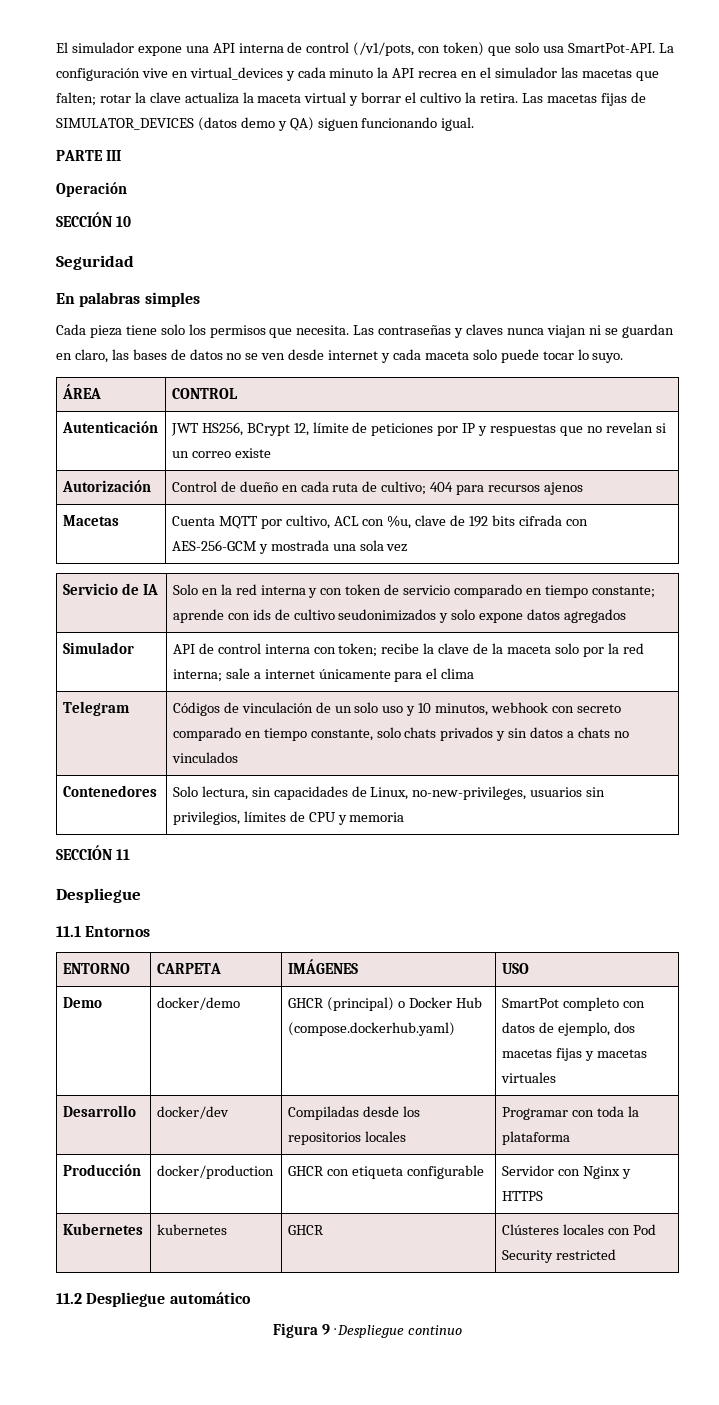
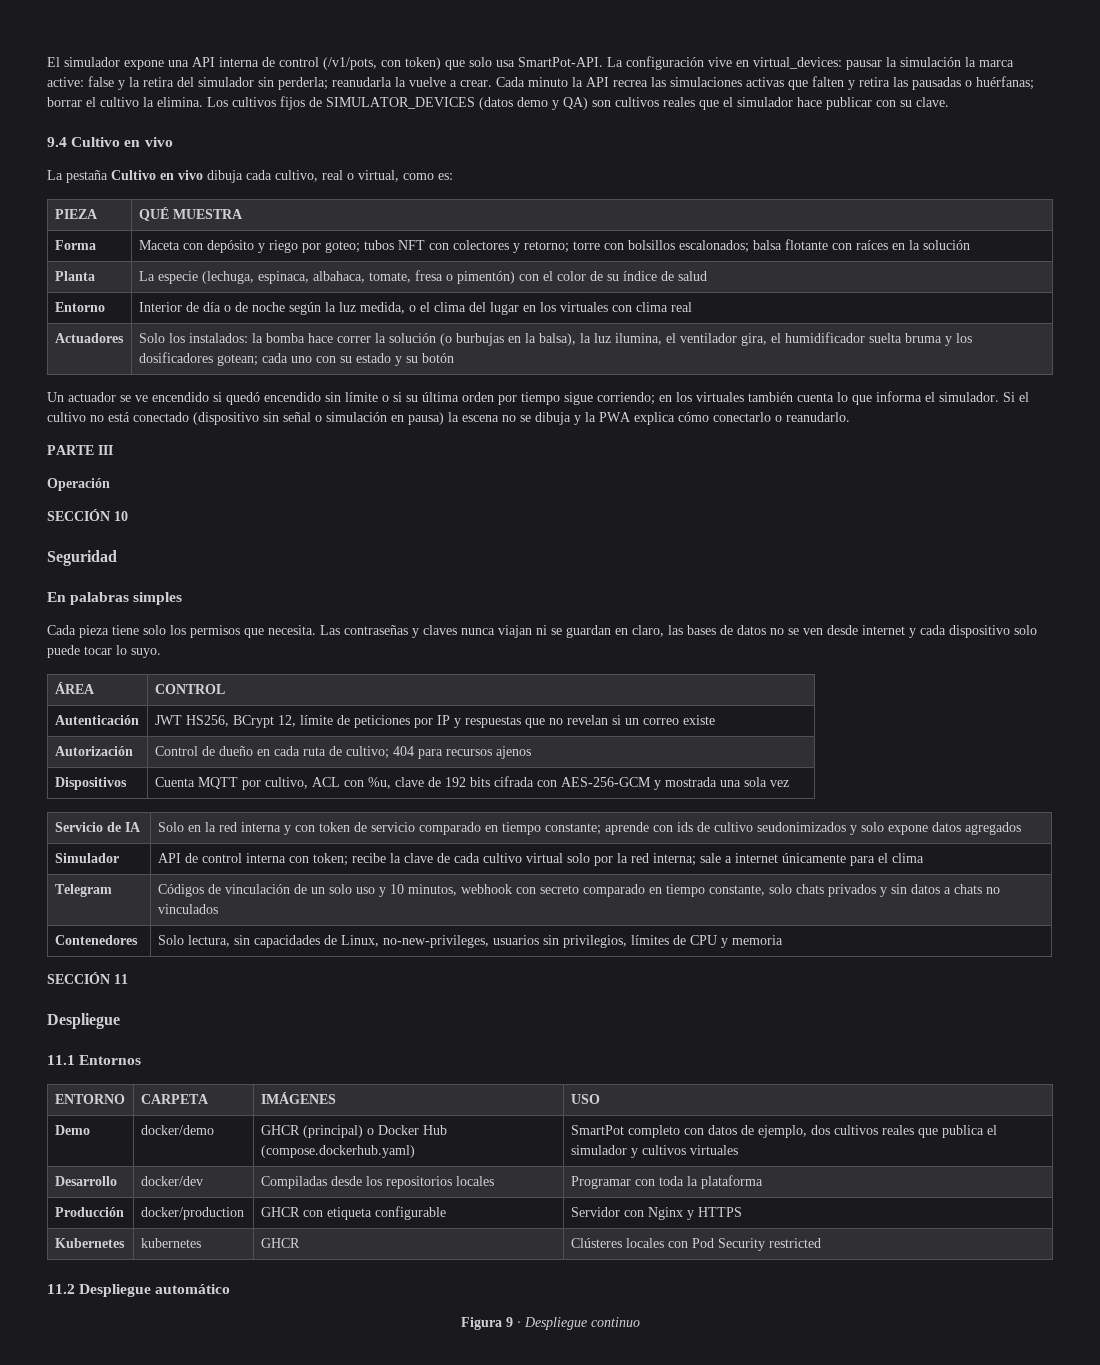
[189,67,659,81] [56,92,627,106] virtual_devices y cada minuto la API recrea en el simulador las macetas que falten; rotar la clave actualiza la maceta virtual y borrar el cultivo la retira. Las macetas fijas -> [753,57,1014,70] [47,76,1034,90] [47,96,305,110] virtual_devices: pausar la simulación la marca active: false y la retira del simulador sin perderla; reanudarla la vuelve a crear. Cada minuto la API recrea las simulaciones activas que falten y retira las pausadas o huérfanas; borrar el cultivo la elimina. Los cultivos fijos
[317,117,475,131] siguen funcionando igual. -> [592,97,949,110] [47,137,173,147] [47,170,453,183] [54,209,98,219] [138,207,243,221] [54,240,96,250] [138,239,970,253] [54,271,95,281] [138,270,707,284] [54,302,105,312] [138,302,692,315] [54,333,124,343] [138,332,972,346] [138,352,454,366] [47,391,1029,405] [47,412,850,425] son cultivos reales que el simulador hace publicar con su clave. // 9.4 Cultivo en vivo // La pestaña Cultivo en vivo dibuja cada cultivo, real o virtual, como es: // PIEZA | QUÉ MUESTRA // Forma | Maceta con depósito y riego por goteo; tubos NFT con colectores y retorno; torre con bolsillos escalonados; balsa flotante con raíces en la solución // Planta | La especie (lechuga, espinaca, albahaca, tomate, fresa o pimentón) con el color de su índice de salud // Entorno | Interior de día o de noche según la luz medida, o el clima del lugar en los virtuales con clima real // Actuadores | Solo los instalados: la bomba hace correr la solución (o burbujas en la balsa), la luz ilumina, el ventilador gira, el humidificador suelta bruma y los dosificadores gotean; cada uno con su estado y su botón // Un actuador se ve encendido si quedó encendido sin límite o si su última orden por tiempo sigue corriendo; en los virtuales también cuenta lo que informa el simulador. Si el cultivo no está conectado (dispositivo sin señal o simulación en pausa) la escena no se dibuja y la PWA explica cómo conectarlo o reanudarlo.
[424,351,469,360] maceta -> [949,625,1010,638] dispositivo
[62,515,119,526] Macetas -> [54,777,127,790] Dispositivos
[492,643,551,654] la maceta -> [453,853,563,863] cada cultivo virtual
[501,1048,647,1061] macetas fijas y macetas -> [833,1125,997,1138] [570,1145,686,1158] cultivos reales que publica el simulador y cultivos

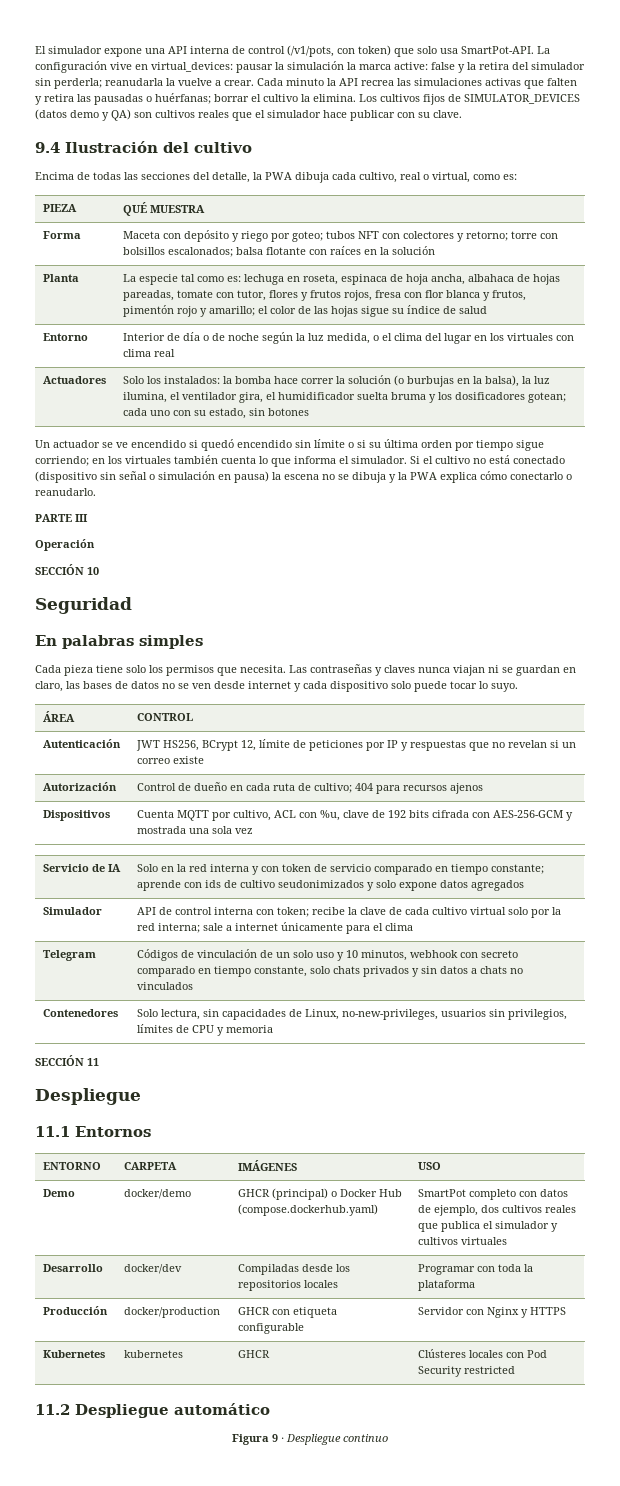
[71,137,173,147] [47,170,203,183] Cultivo en vivo // La pestaña Cultivo en vivo -> [65,141,252,153] [35,172,292,183] Ilustración del cultivo // Encima de todas las secciones del detalle, la PWA
[201,270,603,284] (lechuga, espinaca, albahaca, tomate, fresa o pimentón) con el color de -> [181,274,561,285] [123,290,527,301] [123,305,390,317] tal como es: lechuga en roseta, espinaca de hoja ancha, albahaca de hojas pareadas, tomate con tutor, flores y frutos rojos, fresa con flor blanca y frutos, pimentón rojo y amarillo; el color de las hojas sigue
[355,353,454,366] estado y su botón -> [209,408,310,419] estado, sin botones

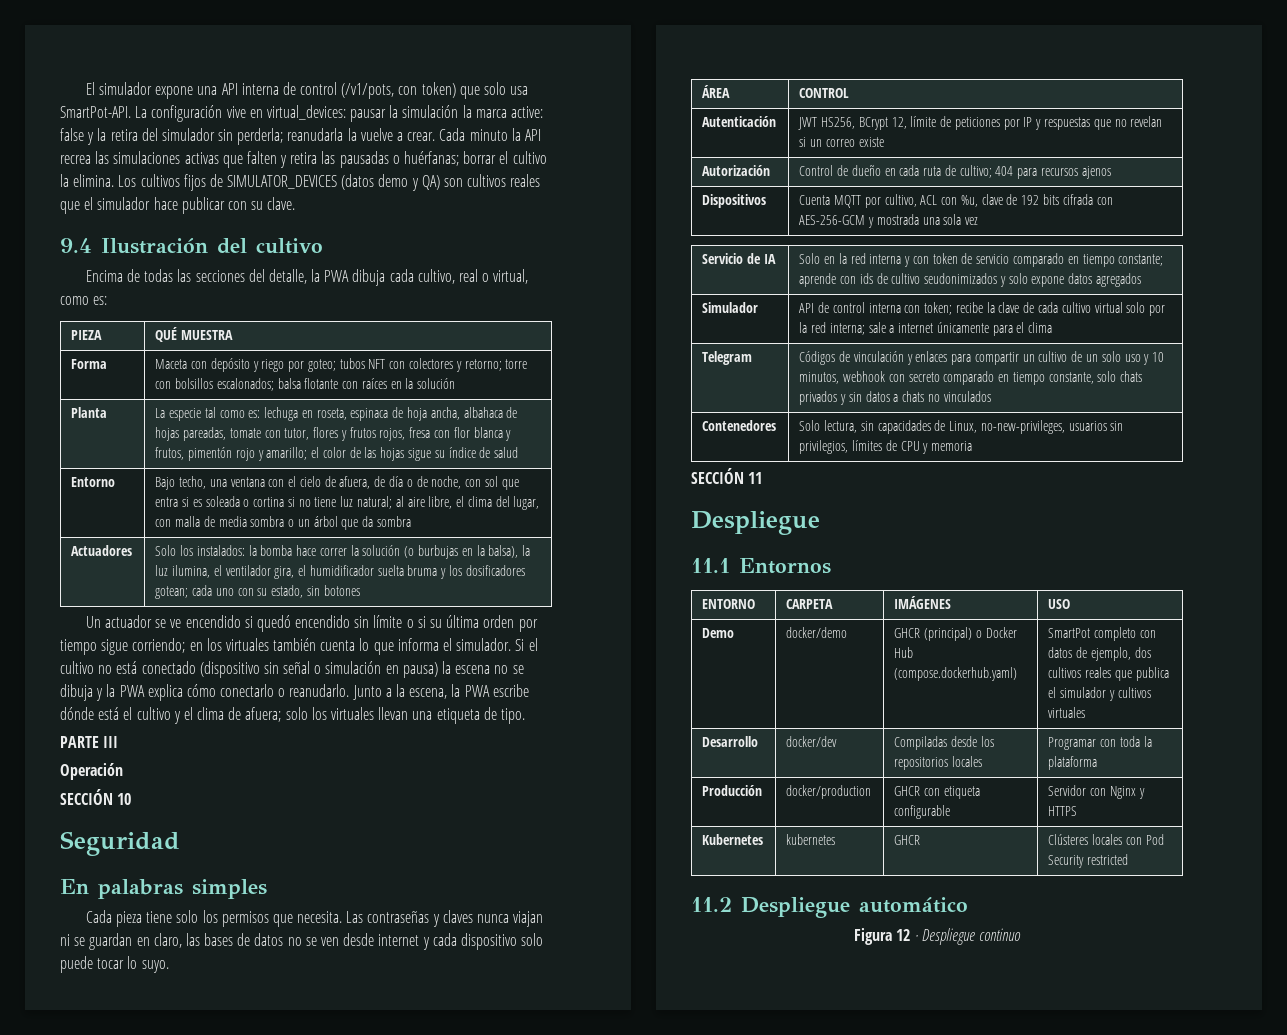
[123,332,575,344] [123,349,176,357] Interior de día o de noche según la luz medida, o el clima del lugar en los virtuales con clima real -> [155,476,519,490] [155,496,540,510] [155,516,411,530] Bajo techo, una ventana con el cielo de afuera, de día o de noche, con sol que entra si es soleada o cortina si no tiene luz natural; al aire libre, el clima del lugar, con malla de media sombra o un árbol que da sombra
(96, 492) none -> [352,684,529,700] [60,707,525,724] Junto a la escena, la PWA escribe dónde está el cultivo y el clima de afuera; solo los virtuales llevan una etiqueta de tipo.
(258, 953) none -> [906,351,1068,365] y enlaces para compartir un cultivo
[272,1434,278,1442] 9 -> [896,929,911,941] 12

